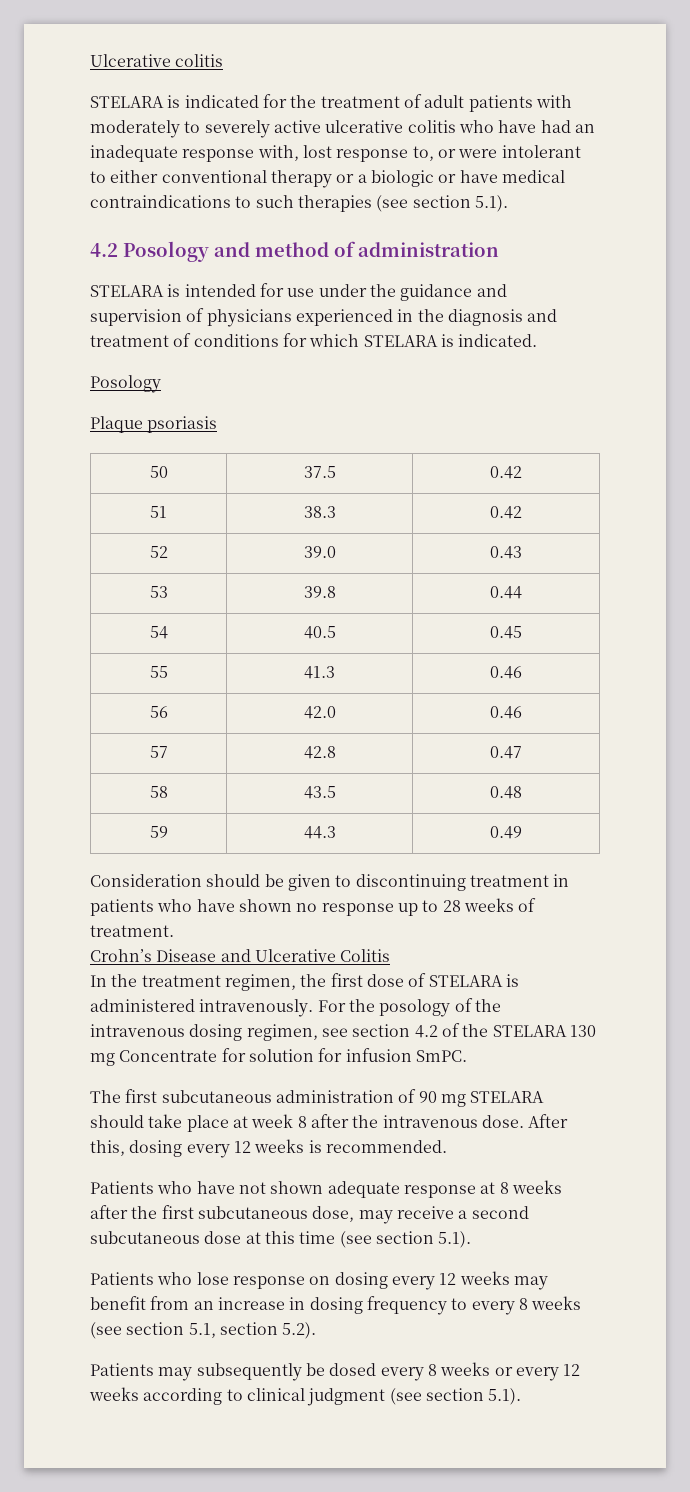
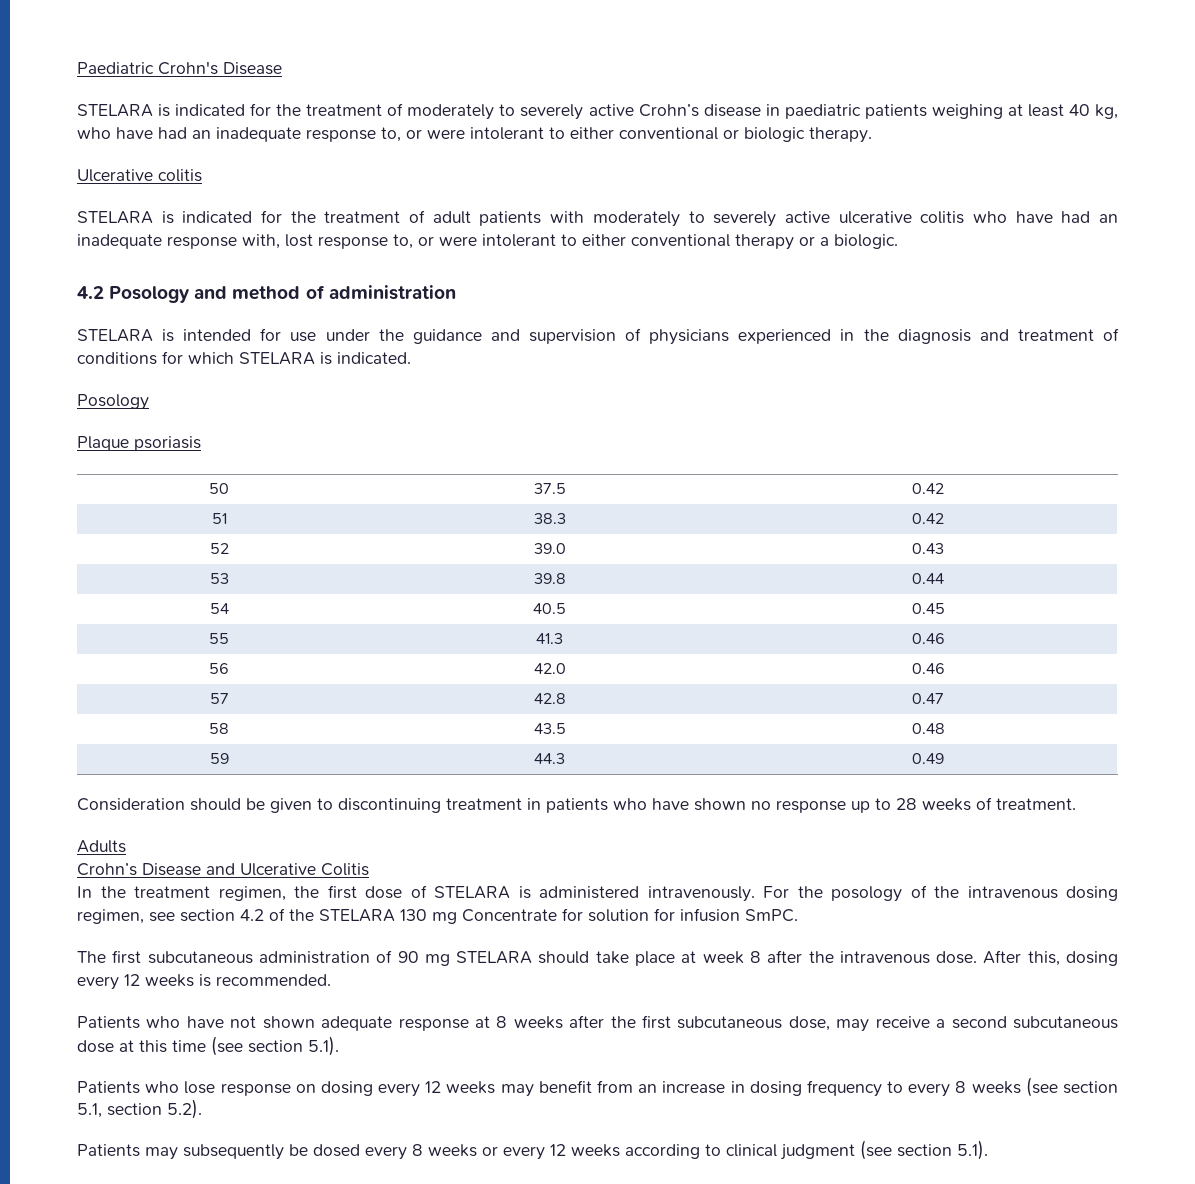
(90, 60) none -> [77,61,282,75] [77,103,1118,120] [77,127,872,143] Paediatric Crohn's Disease // STELARA is indicated for the treatment of moderately to severely active Crohn’s disease in paediatric patients weighing at least 40 kg, who have had an inadequate response to, or were intolerant to either conventional or biologic therapy. //
[370,170,565,187] [90,195,508,212] biologic or have medical contraindications to such therapies (see section 5.1). -> [834,234,898,249] biologic.
(174, 931) none -> [77,840,126,853] // Adults

